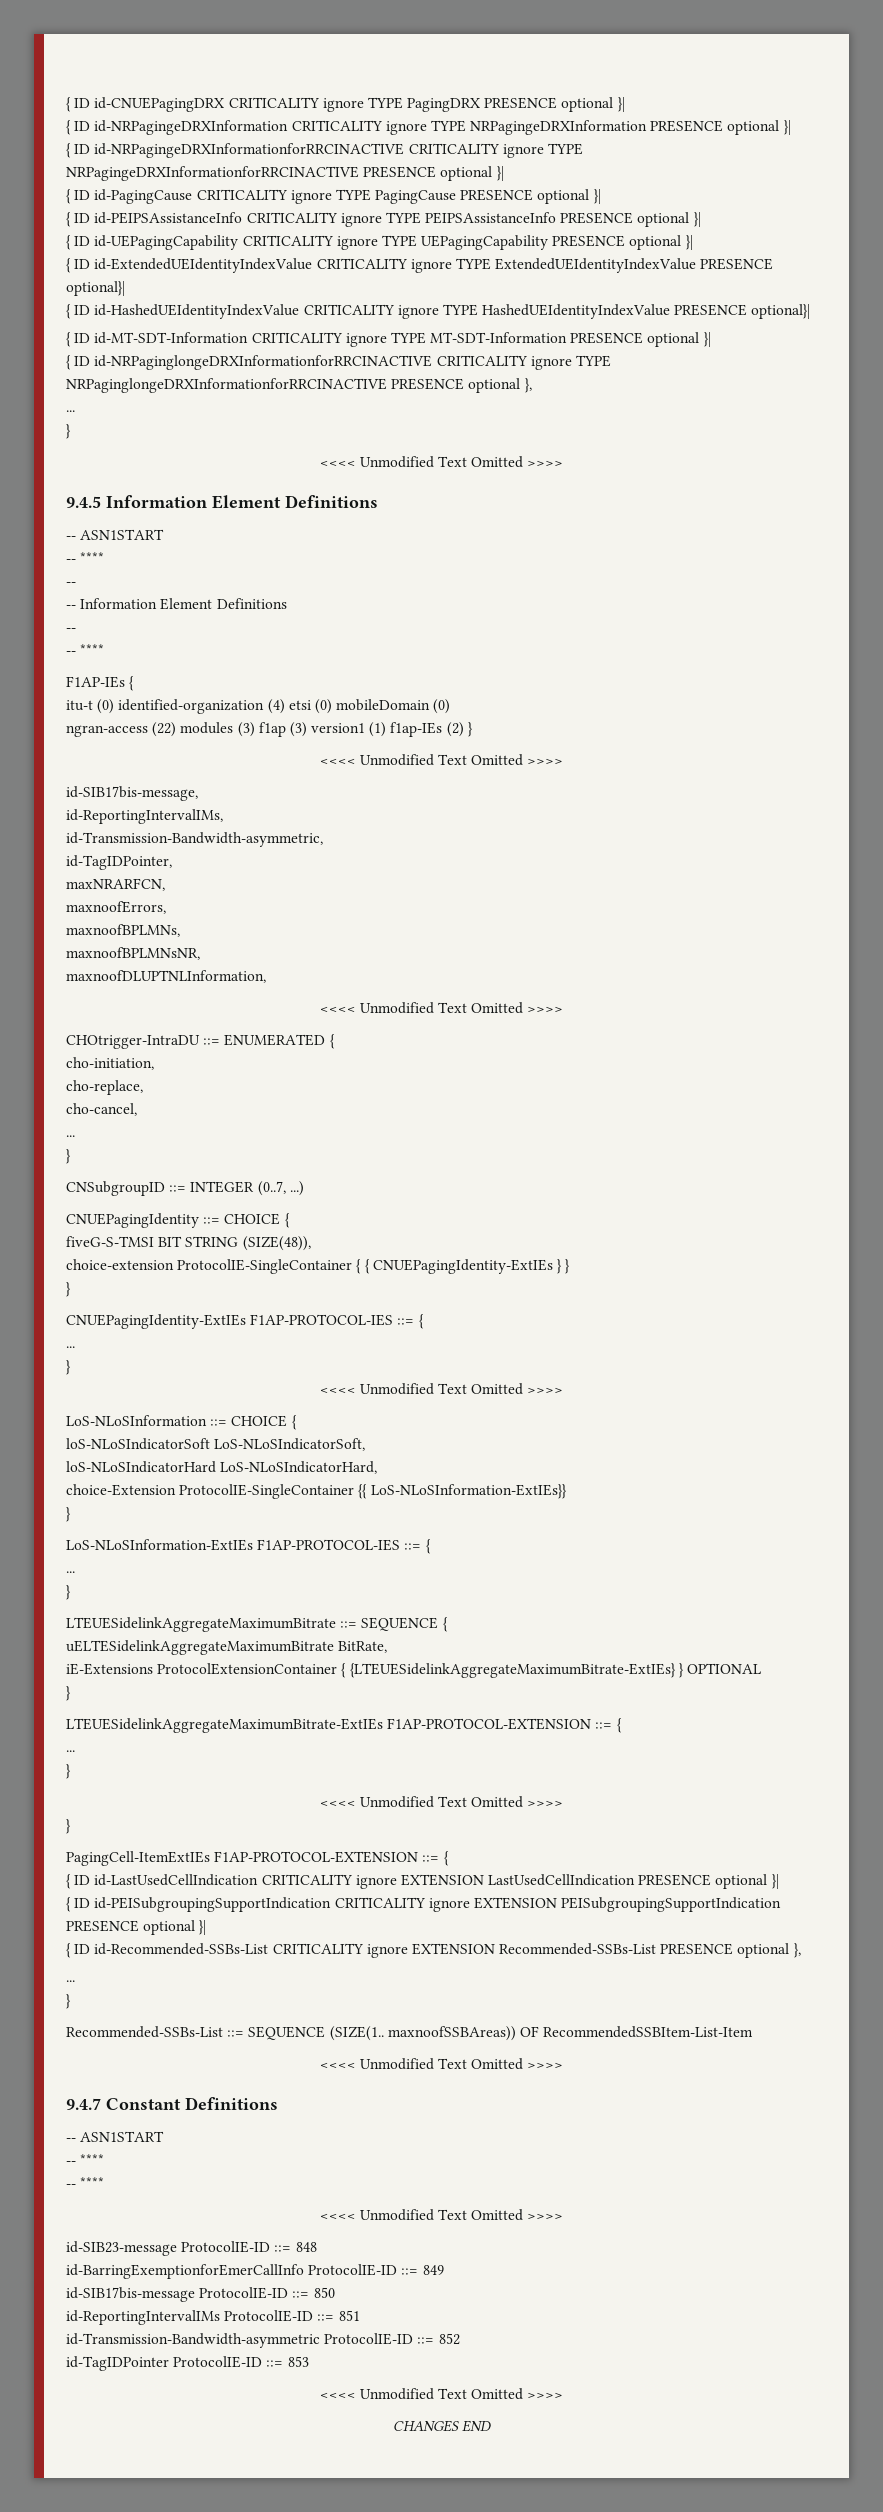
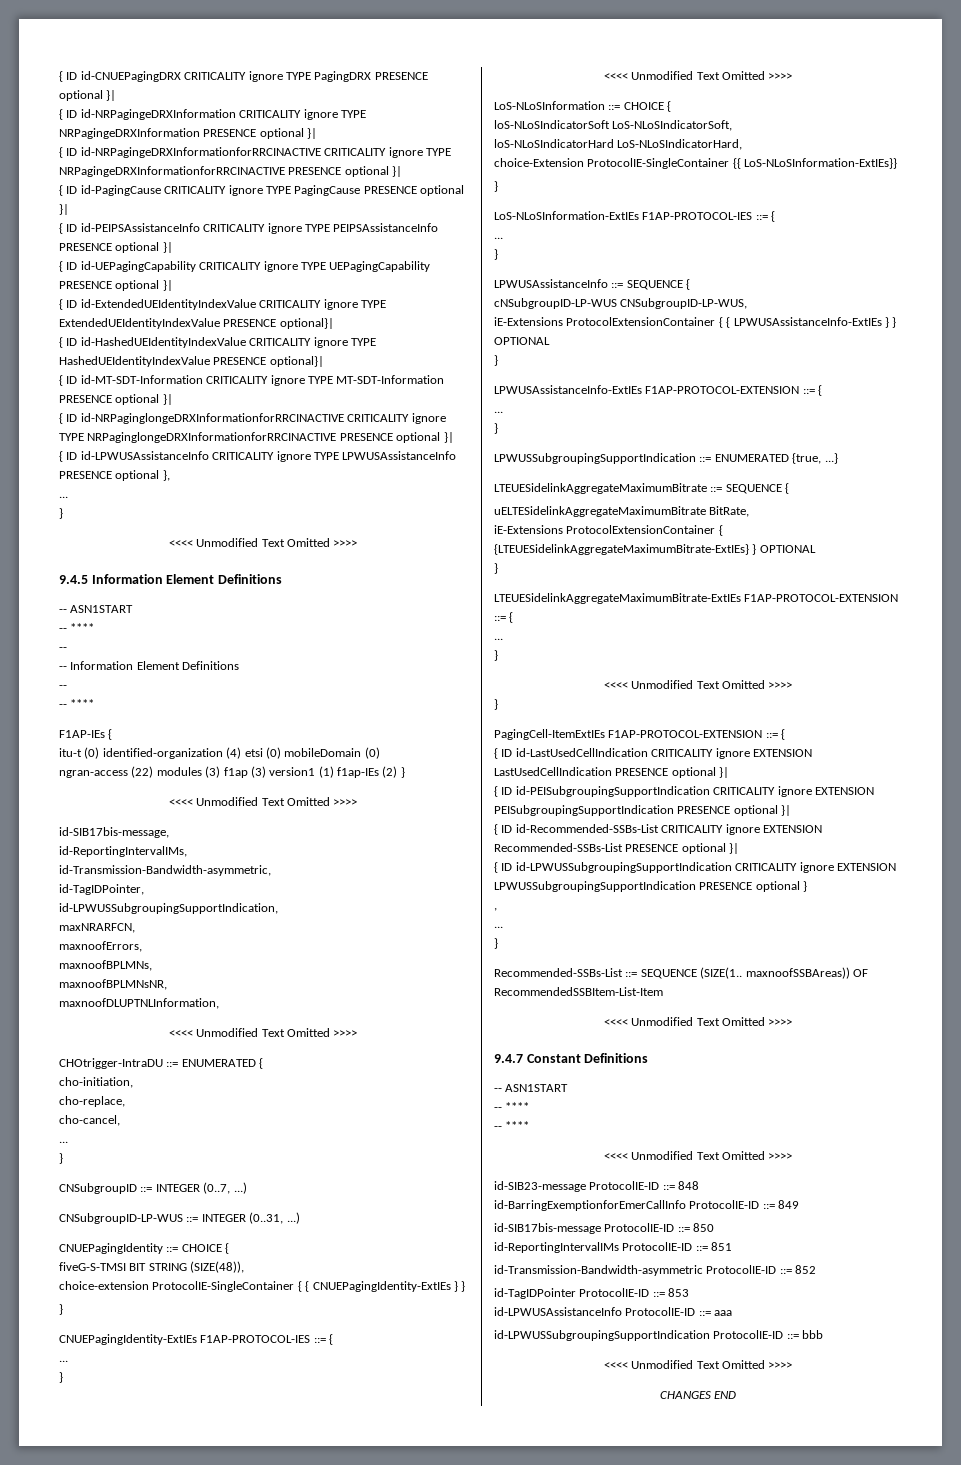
(521, 385) none -> [443,432,454,443] [59,451,457,462] [59,470,160,481] }| // { ID id-LPWUSAssistanceInfo CRITICALITY ignore TYPE LPWUSAssistanceInfo PRESENCE optional
(172, 862) none -> [59,903,278,914] // id-LPWUSSubgroupingSupportIndication,
(304, 1188) none -> [59,1212,300,1224] // CNSubgroupID-LP-WUS ::= INTEGER (0..31, ...)
(71, 1592) none -> [494,279,691,290] [494,298,748,309] [494,317,897,328] [494,337,550,345] [494,355,498,366] [494,385,823,396] [494,411,503,413] [494,423,498,434] [494,453,838,464] // LPWUSAssistanceInfo ::= SEQUENCE { // cNSubgroupID-LP-WUS CNSubgroupID-LP-WUS, // iE-Extensions ProtocolExtensionContainer { { LPWUSAssistanceInfo-ExtIEs } } OPTIONAL // } // LPWUSAssistanceInfo-ExtIEs F1AP-PROTOCOL-EXTENSION ::= { // ... // } // LPWUSSubgroupingSupportIndication ::= ENUMERATED {true, ...}
[793,1943,801,1958] }, -> [729,843,740,854] [494,862,896,873] [494,881,808,892] [494,908,497,911] }| // { ID id-LPWUSSubgroupingSupportIndication CRITICALITY ignore EXTENSION LPWUSSubgroupingSupportIndication PRESENCE optional } // ,
(309, 2361) none -> [494,1307,733,1316] [494,1330,824,1341] // id-LPWUSAssistanceInfo ProtocolIE-ID ::= aaa // id-LPWUSSubgroupingSupportIndication ProtocolIE-ID ::= bbb

